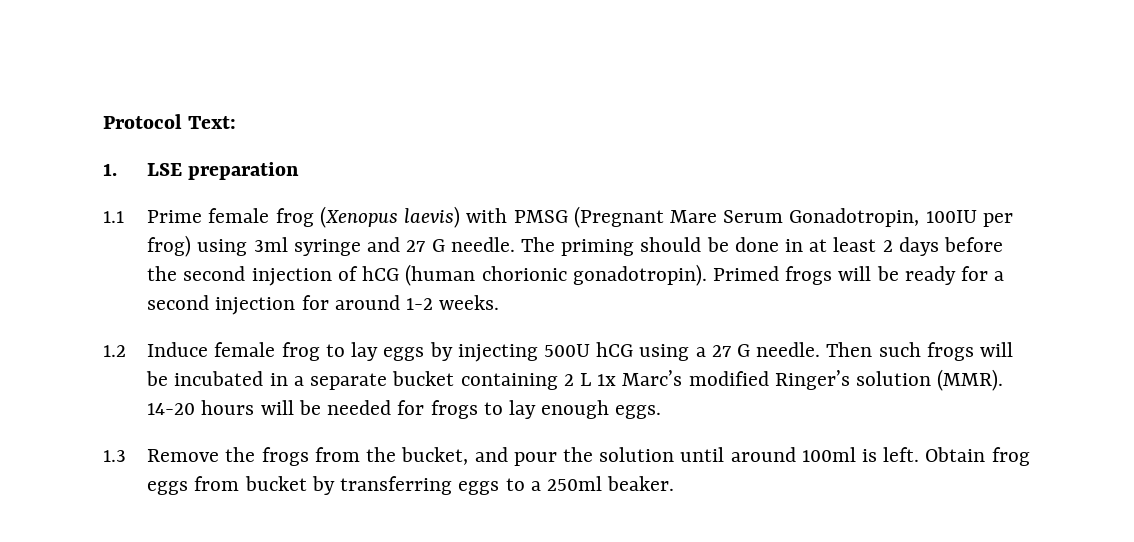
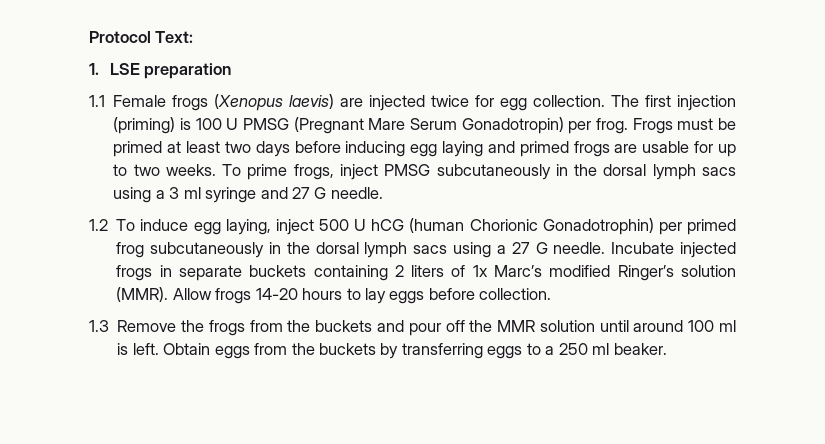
[147,206,1013,228] [147,235,288,257] Prime female frog (Xenopus laevis) with PMSG (Pregnant Mare Serum Gonadotropin, 100IU per frog) using 3ml -> [113,94,736,111] [113,117,736,134] [113,141,737,157] [113,164,737,180] [113,187,201,203] Female frogs (Xenopus laevis) are injected twice for egg collection. The first injection (priming) is 100 U PMSG (Pregnant Mare Serum Gonadotropin) per frog. Frogs must be primed at least two days before inducing egg laying and primed frogs are usable for up to two weeks. To prime frogs, inject PMSG subcutaneously in the dorsal lymph sacs using a 3 ml
[520,237,1004,256] [147,264,1005,286] [147,295,500,315] [103,342,634,362] The priming should be done in at least 2 days before the second injection of hCG (human chorionic gonadotropin). Primed frogs will be ready for a second injection for around 1-2 weeks. // 1.2 Induce female frog to lay eggs by injecting 500U hCG -> [89,218,736,235] [116,242,448,258] // 1.2 To induce egg laying, inject 500 U hCG (human Chorionic Gonadotrophin) per primed frog subcutaneously in the dorsal lymph sacs
[826,342,1014,361] [146,371,591,390] Then such frogs will be incubated in a separate bucket containing 2 L -> [611,242,737,258] [116,265,466,281] Incubate injected frogs in separate buckets containing 2 liters of
[147,400,662,419] 14-20 hours will be needed for frogs to lay enough eggs. -> [172,288,552,304] Allow frogs 14-20 hours to lay eggs before collection.
[401,447,469,465] bucket, -> [315,320,373,332] buckets
[562,447,593,462] the -> [445,320,536,332] off the MMR
[801,447,856,462] 100ml -> [688,320,736,332] 100 ml
[991,447,1030,466] frog -> (211, 349) none
[244,476,307,491] bucket -> [291,343,376,355] the buckets
[546,476,602,491] 250ml -> [558,343,610,355] 250 ml

